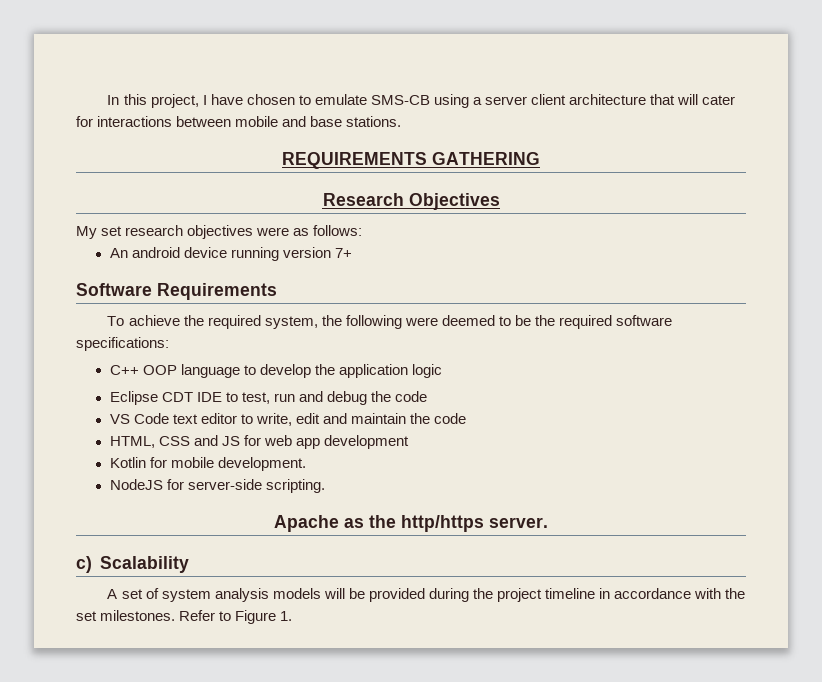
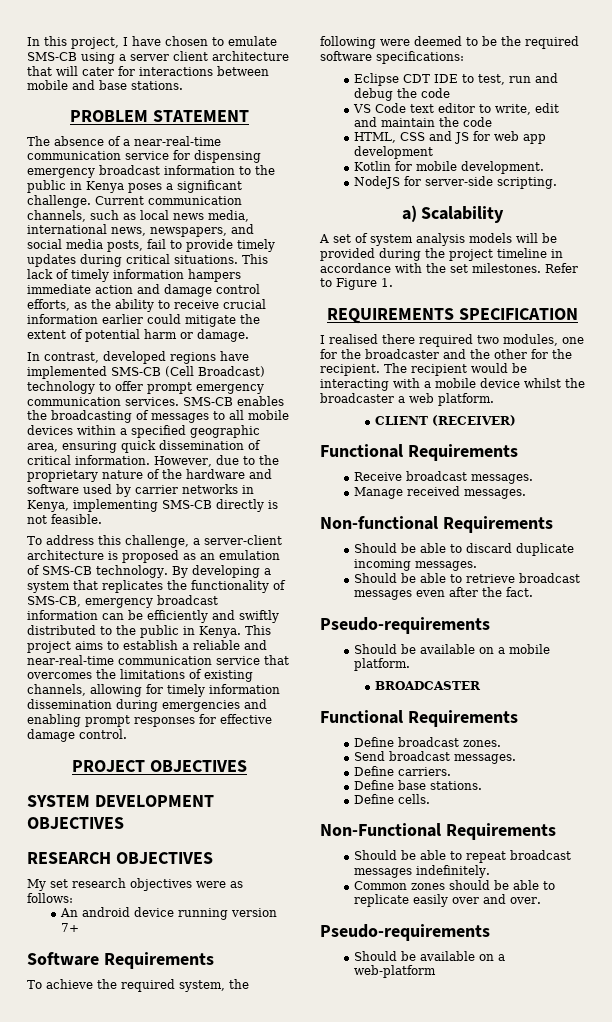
[282,152,540,169] [322,193,500,210] REQUIREMENTS GATHERING // Research Objectives -> [70,110,249,122] [27,136,221,146] [27,150,261,163] [27,165,275,178] [27,180,242,193] [27,195,242,208] [27,210,249,222] [27,224,254,237] [27,239,275,252] [27,254,268,267] [27,269,241,282] [27,284,260,297] [27,299,266,312] [27,314,260,327] [27,329,249,342] [27,351,249,364] [27,366,265,379] [27,381,264,394] [27,396,284,406] [27,410,289,423] [27,425,260,438] [27,440,261,453] [27,455,279,467] [27,469,272,482] [27,484,254,497] [27,499,278,512] [27,514,102,524] [27,535,282,548] [27,550,280,563] [27,565,271,578] [27,580,286,593] [27,595,218,608] [27,610,279,623] [27,625,271,638] [27,640,267,653] [27,655,289,665] [27,669,253,682] [27,684,280,697] [27,699,267,712] [27,714,272,727] [27,729,127,742] [72,760,247,772] [27,795,214,807] [27,817,124,829] [27,852,213,864] PROBLEM STATEMENT // The absence of a near-real-time communication service for dispensing emergency broadcast information to the public in Kenya poses a significant challenge. Current communication channels, such as local news media, international news, newspapers, and social media posts, fail to provide timely updates during critical situations. This lack of timely information hampers immediate action and damage control efforts, as the ability to receive crucial information earlier could mitigate the extent of potential harm or damage. // In contrast, developed regions have implemented SMS-CB (Cell Broadcast) technology to offer prompt emergency communication services. SMS-CB enables the broadcasting of messages to all mobile devices within a specified geographic area, ensuring quick dissemination of critical information. However, due to the proprietary nature of the hardware and software used by carrier networks in Kenya, implementing SMS-CB directly is not feasible. // To address this challenge, a server-client architecture is proposed as an emulation of SMS-CB technology. By developing a system that replicates the functionality of SMS-CB, emergency broadcast information can be efficiently and swiftly distributed to the public in Kenya. This project aims to establish a reliable and near-real-time communication service that overcomes the limitations of existing channels, allowing for timely information dissemination during emergencies and enabling prompt responses for effective damage control. // PROJECT OBJECTIVES // SYSTEM DEVELOPMENT OBJECTIVES // RESEARCH OBJECTIVES
[109,364,443,378] // C++ OOP language to develop the application logic -> (464, 57) none
[274,515,548,532] [76,556,92,573] Apache as the http/https server. // c) -> [401,205,417,222] a)
(293, 616) none -> [327,308,578,324] [320,334,584,347] [320,349,572,359] [320,363,527,376] [320,378,585,391] [320,393,494,406] [375,415,517,426] [320,444,518,461] [353,471,533,484] [353,486,526,499] [320,516,553,533] [353,543,574,556] [353,559,477,571] [353,573,580,583] [353,587,533,600] [320,617,490,634] [353,644,550,654] [353,658,410,671] [375,681,482,690] [320,710,518,727] [353,737,501,747] [353,751,516,764] [353,766,451,776] [353,780,482,790] [353,794,430,804] [320,823,556,840] [353,850,571,863] [353,865,490,878] [353,880,555,890] [353,894,541,907] [320,924,490,941] [353,951,505,961] [353,965,436,978] // REQUIREMENTS SPECIFICATION // I realised there required two modules, one for the broadcaster and the other for the recipient. The recipient would be interacting with a mobile device whilst the broadcaster a web platform. // CLIENT (RECEIVER) // Functional Requirements // Receive broadcast messages. // Manage received messages. // Non-functional Requirements // Should be able to discard duplicate incoming messages. // Should be able to retrieve broadcast messages even after the fact. // Pseudo-requirements // Should be available on a mobile platform. // BROADCASTER // Functional Requirements // Define broadcast zones. // Send broadcast messages. // Define carriers. // Define base stations. // Define cells. // Non-Functional Requirements // Should be able to repeat broadcast messages indefinitely. // Common zones should be able to replicate easily over and over. // Pseudo-requirements // Should be available on a web-platform

